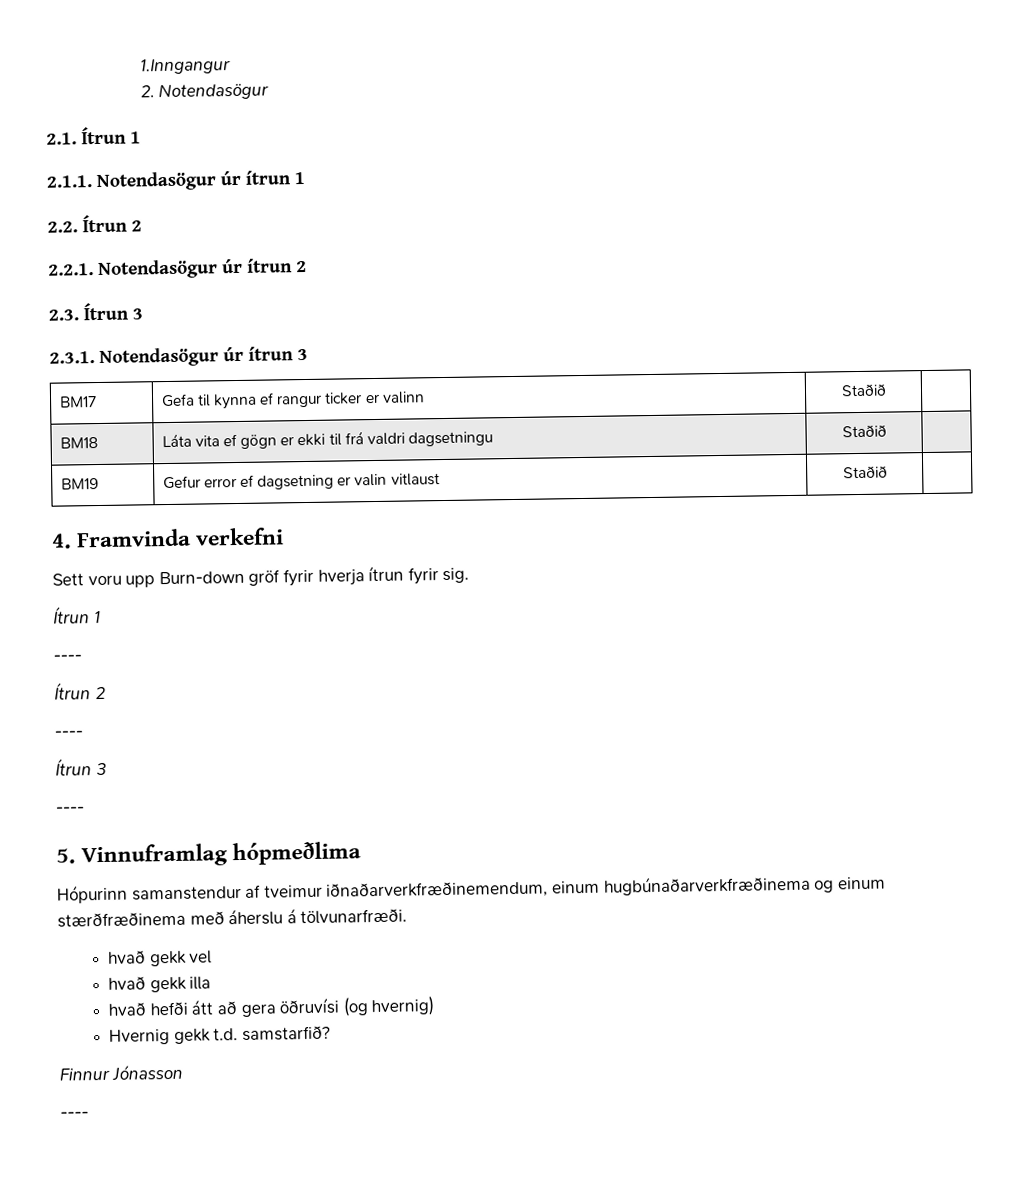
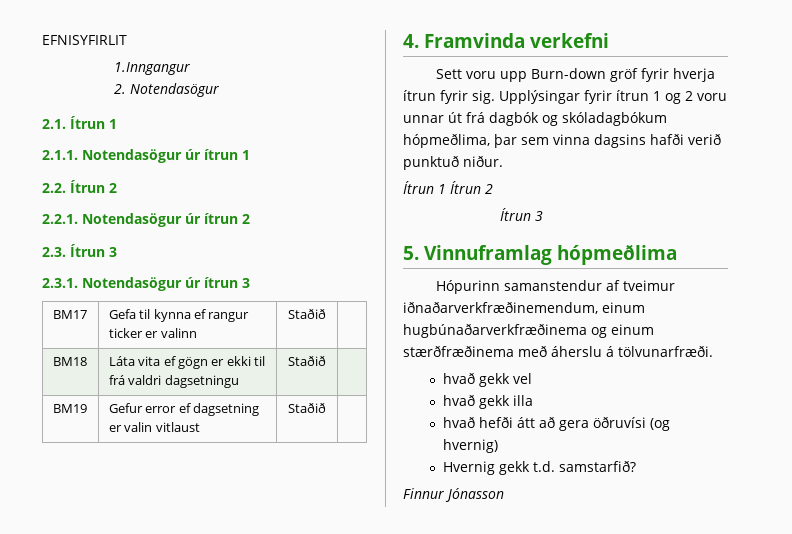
(139, 66) none -> [42,35,127,45] EFNISYFIRLIT //
[53,606,101,624] [53,654,82,662] [54,682,106,700] [54,730,83,738] [55,758,107,776] [55,806,85,814] // Ítrun 1 // ---- // Ítrun 2 // ---- // Ítrun 3 // ---- -> [499,90,727,104] [403,112,667,126] [403,134,721,148] [403,156,503,170] [403,181,493,194] [499,208,543,221] Upplýsingar fyrir ítrun 1 og 2 voru unnar út frá dagbók og skóladagbókum hópmeðlima, þar sem vinna dagsins hafði verið punktuð niður. // Ítrun 1 Ítrun 2 // Ítrun 3
[60,1111,89,1119] // ---- -> (504, 495) none

